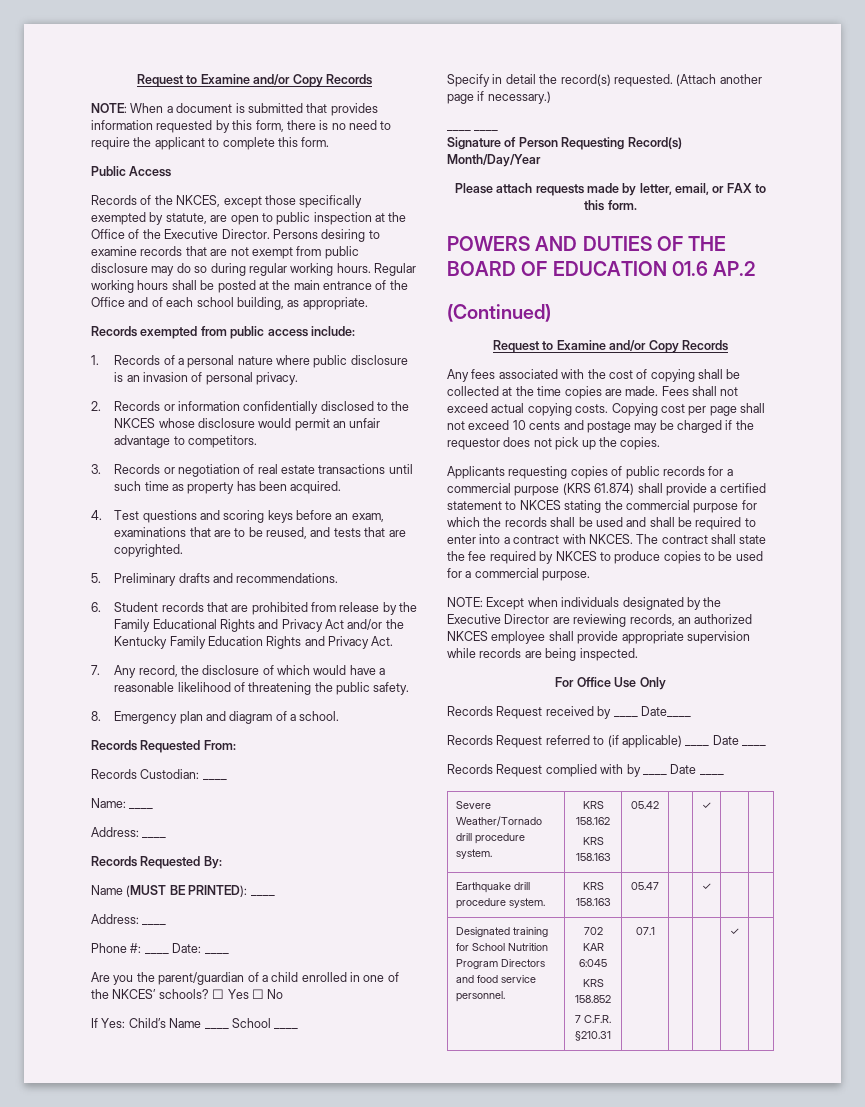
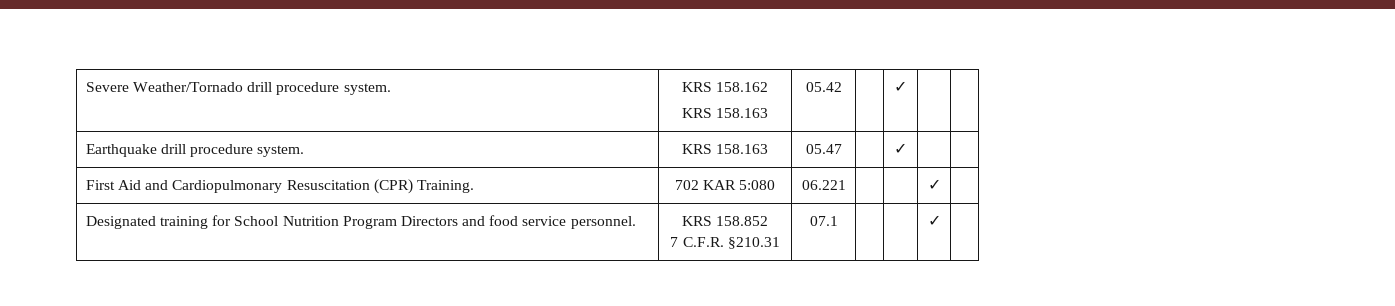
[137,74,372,87] [91,103,378,116] [91,120,392,133] [91,137,330,150] [91,166,172,177] [91,195,363,208] [91,212,407,225] [91,229,380,242] [91,246,359,259] [91,263,416,276] [91,280,408,293] [91,297,368,310] [91,326,355,339] [91,355,408,368] [114,372,299,385] [91,401,410,414] [114,418,381,431] [114,435,257,448] [91,464,413,477] [114,481,342,494] [91,510,384,523] [114,527,406,539] [114,544,184,557] [91,573,339,586] [91,602,418,615] [114,619,404,632] [114,636,394,649] [91,665,386,678] [114,682,410,695] [91,711,340,724] [91,740,236,753] [91,769,200,779] [202,779,227,780] [91,798,126,808] [129,808,154,809] [91,827,139,837] [142,837,167,838] [91,856,222,869] [91,885,275,897] [91,914,139,924] [142,924,167,925] [91,943,142,953] [144,953,169,954] [172,943,202,953] [204,953,229,954] [91,972,399,985] [91,989,284,999] [91,1018,202,1028] [204,1028,229,1029] [231,1018,271,1028] [274,1028,299,1029] [447,74,762,87] [447,91,551,104] [447,130,499,131] [447,137,682,150] [447,154,541,167] [454,183,767,196] [584,200,637,211] [447,236,727,251] [447,261,756,276] [447,304,551,322] [493,340,728,353] [447,369,741,382] [447,386,739,399] [447,403,765,416] [447,420,754,433] [447,437,661,450] [447,466,733,479] [447,483,766,496] [447,500,757,513] [447,517,756,530] [447,534,767,544] [447,551,763,564] [447,568,591,581] [447,597,722,610] [447,614,753,627] [447,631,750,644] [447,648,638,661] [555,677,666,690] [447,706,691,719] [447,735,710,748] [712,735,739,745] [742,745,766,746] [447,764,667,777] [670,764,697,774] [699,774,724,775] Request to Examine and/or Copy Records // NOTE: When a document is submitted that provides information requested by this form, there is no need to require the applicant to complete this form. // Public Access // Records of the NKCES, except those specifically exempted by statute, are open to public inspection at the Office of the Executive Director. Persons desiring to examine records that are not exempt from public disclosure may do so during regular working hours. Regular working hours shall be posted at the main entrance of the Office and of each school building, as appropriate. // Records exempted from public access include: // 1. Records of a personal nature where public disclosure is an invasion of personal privacy. // 2. Records or information confidentially disclosed to the NKCES whose disclosure would permit an unfair advantage to competitors. // 3. Records or negotiation of real estate transactions until such time as property has been acquired. // 4. Test questions and scoring keys before an exam, examinations that are to be reused, and tests that are copyrighted. // 5. Preliminary drafts and recommendations. // 6. Student records that are prohibited from release by the Family Educational Rights and Privacy Act and/or the Kentucky Family Education Rights and Privacy Act. // 7. Any record, the disclosure of which would have a reasonable likelihood of threatening the public safety. // 8. Emergency plan and diagram of a school. // Records Requested From: // Records Custodian: ____ // Name: ____ // Address: ____ // Records Requested By: // Name (MUST BE PRINTED): ____ // Address: ____ // Phone #: ____ Date: ____ // Are you the parent/guardian of a child enrolled in one of the NKCES’ schools? ☐ Yes ☐ No // If Yes: Child’s Name ____ School ____ // Specify in detail the record(s) requested. (Attach another page if necessary.) // ____ ____ // Signature of Person Requesting Record(s) Month/Day/Year // Please attach requests made by letter, email, or FAX to this form. // POWERS AND DUTIES OF THE BOARD OF EDUCATION 01.6 AP.2 // (Continued) // Request to Examine and/or Copy Records // Any fees associated with the cost of copying shall be collected at the time copies are made. Fees shall not exceed actual copying costs. Copying cost per page shall not exceed 10 cents and postage may be charged if the requestor does not pick up the copies. // Applicants requesting copies of public records for a commercial purpose (KRS 61.874) shall provide a certified statement to NKCES stating the commercial purpose for which the records shall be used and shall be required to enter into a contract with NKCES. The contract shall state the fee required by NKCES to produce copies to be used for a commercial purpose. // NOTE: Except when individuals designated by the Executive Director are reviewing records, an authorized NKCES employee shall provide appropriate supervision while records are being inspected. // For Office Use Only // Records Request received by ____ Date____ // Records Request referred to (if applicable) ____ Date ____ // Records Request complied with by ____ Date ____ // -> (85, 87) none
(711, 886) none -> [85,179,474,194] [674,180,776,190] [801,180,846,190] [927,179,941,190] // First Aid and Cardiopulmonary Resuscitation (CPR) Training. | 702 KAR 5:080 | 06.221 | | | ✓ |
[583,927,603,935] [582,943,604,951] [579,959,607,967] 702 KAR 6:045 // -> (636, 222) none

